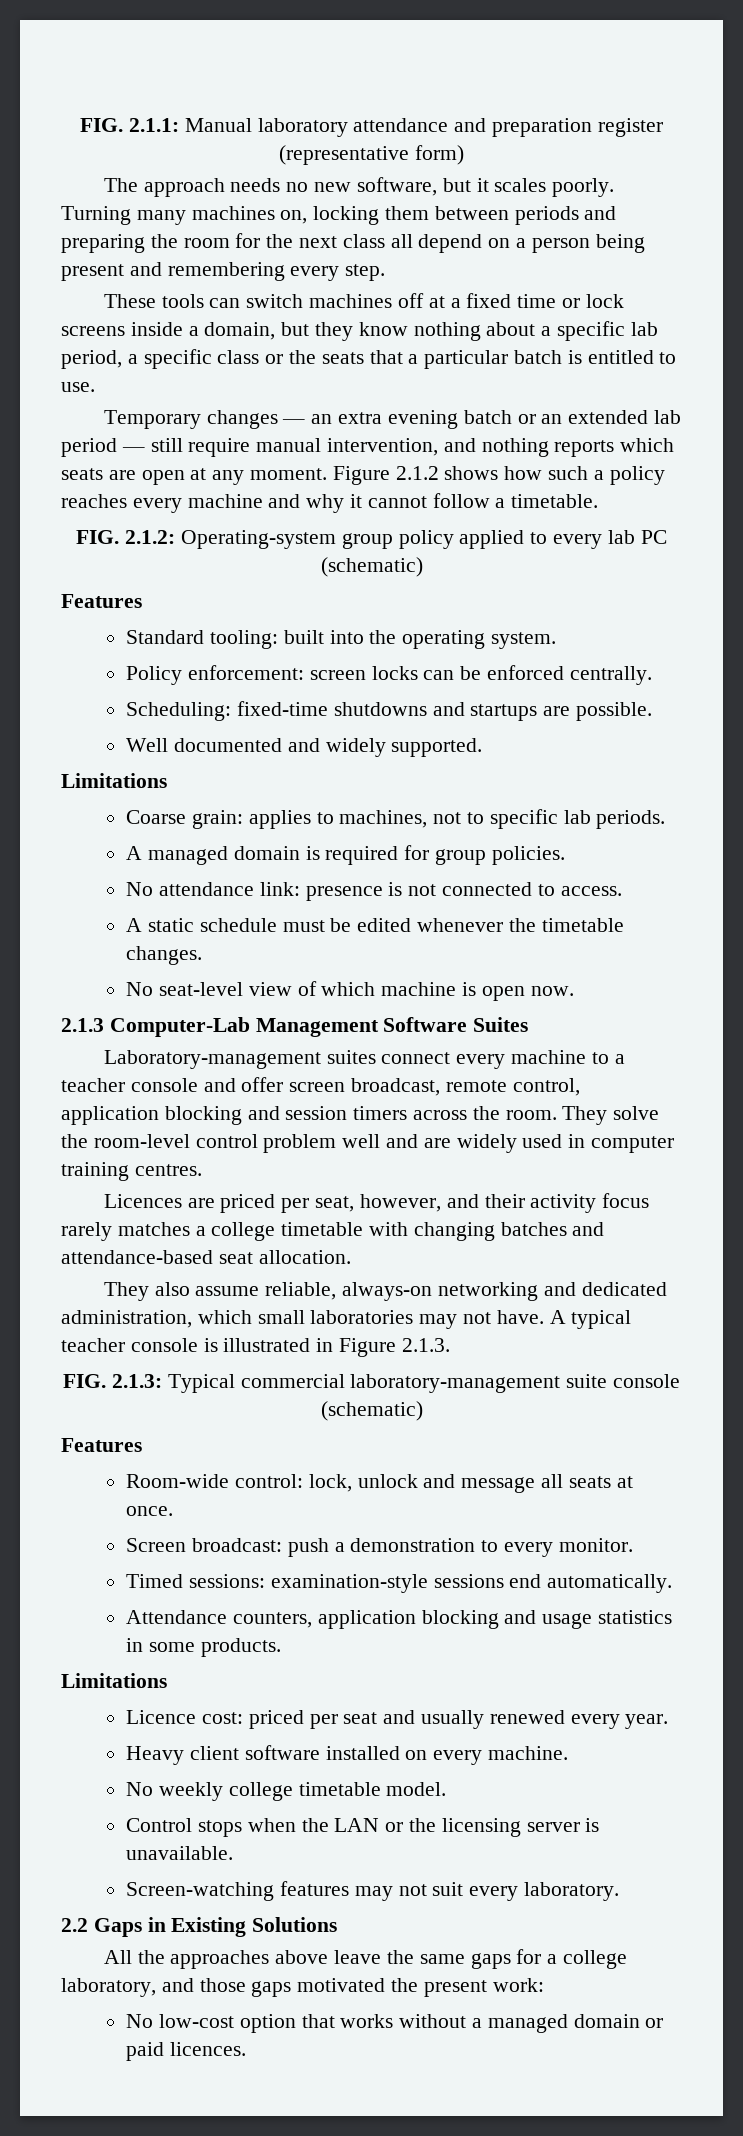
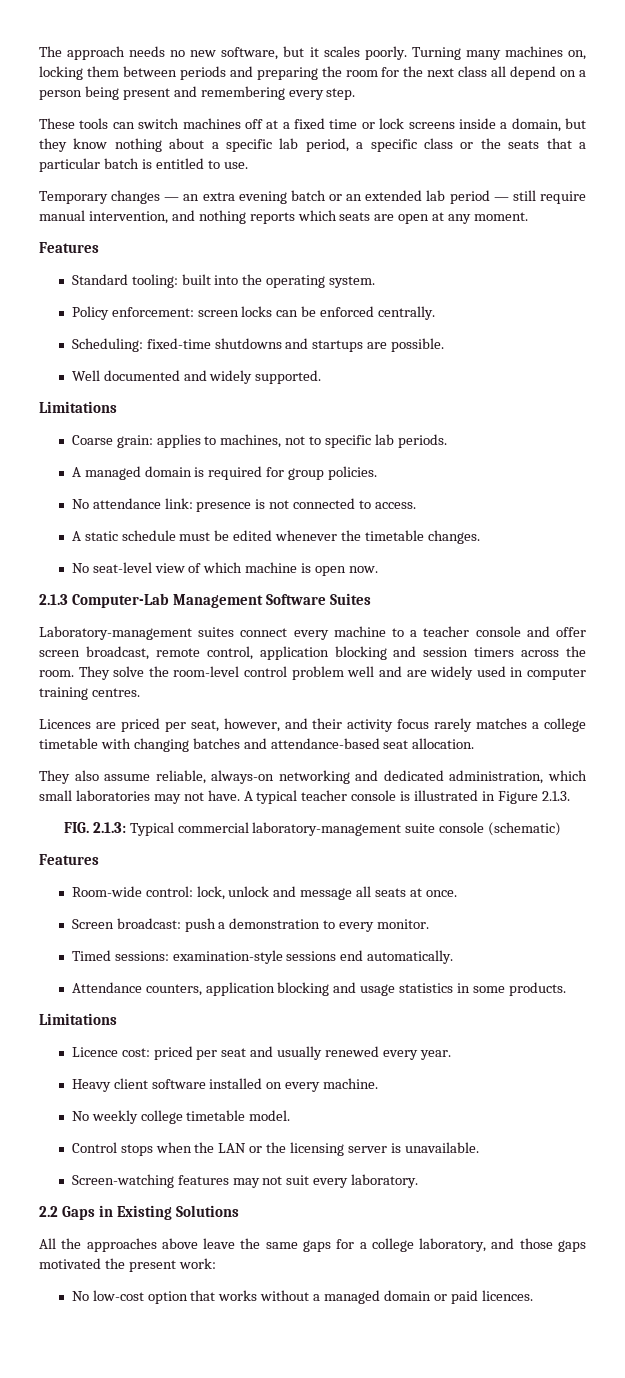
[80,118,663,137] [279,145,464,165] FIG. 2.1.1: Manual laboratory attendance and preparation register (representative form) // -> (39, 51) none
[332,466,665,485] [61,493,599,513] [76,530,667,549] [320,557,423,577] Figure 2.1.2 shows how such a policy reaches every machine and why it cannot follow a timetable. // FIG. 2.1.2: Operating-system group policy applied to every lab PC (schematic) -> (529, 216) none

